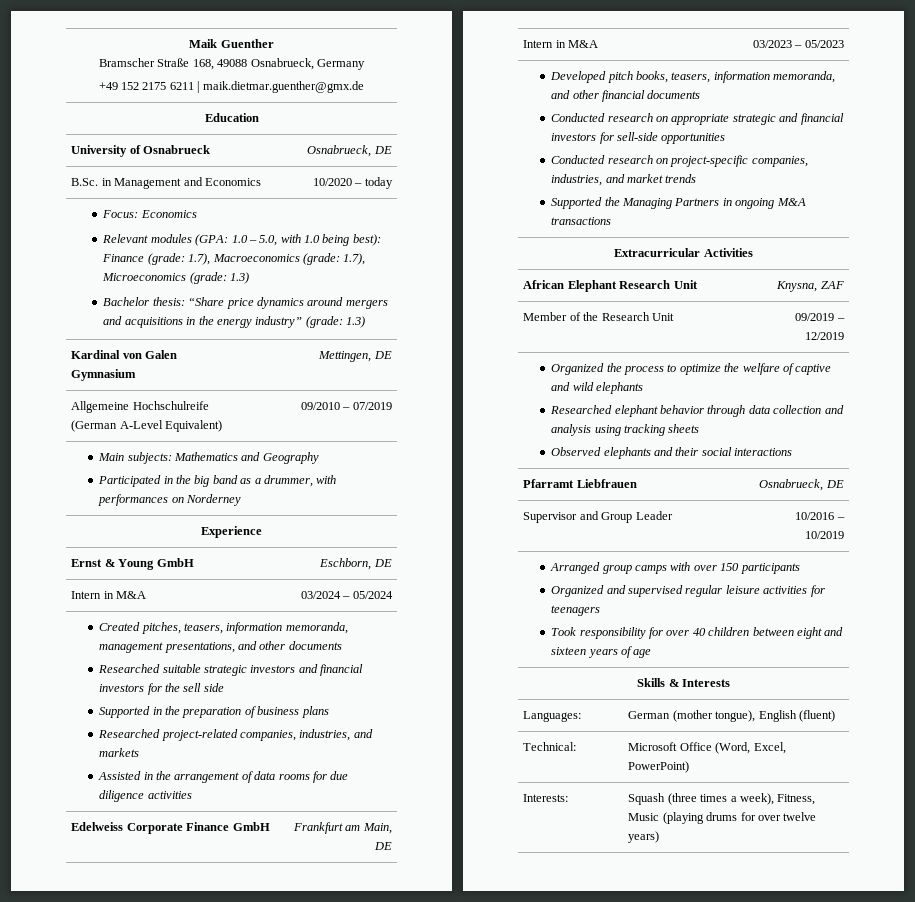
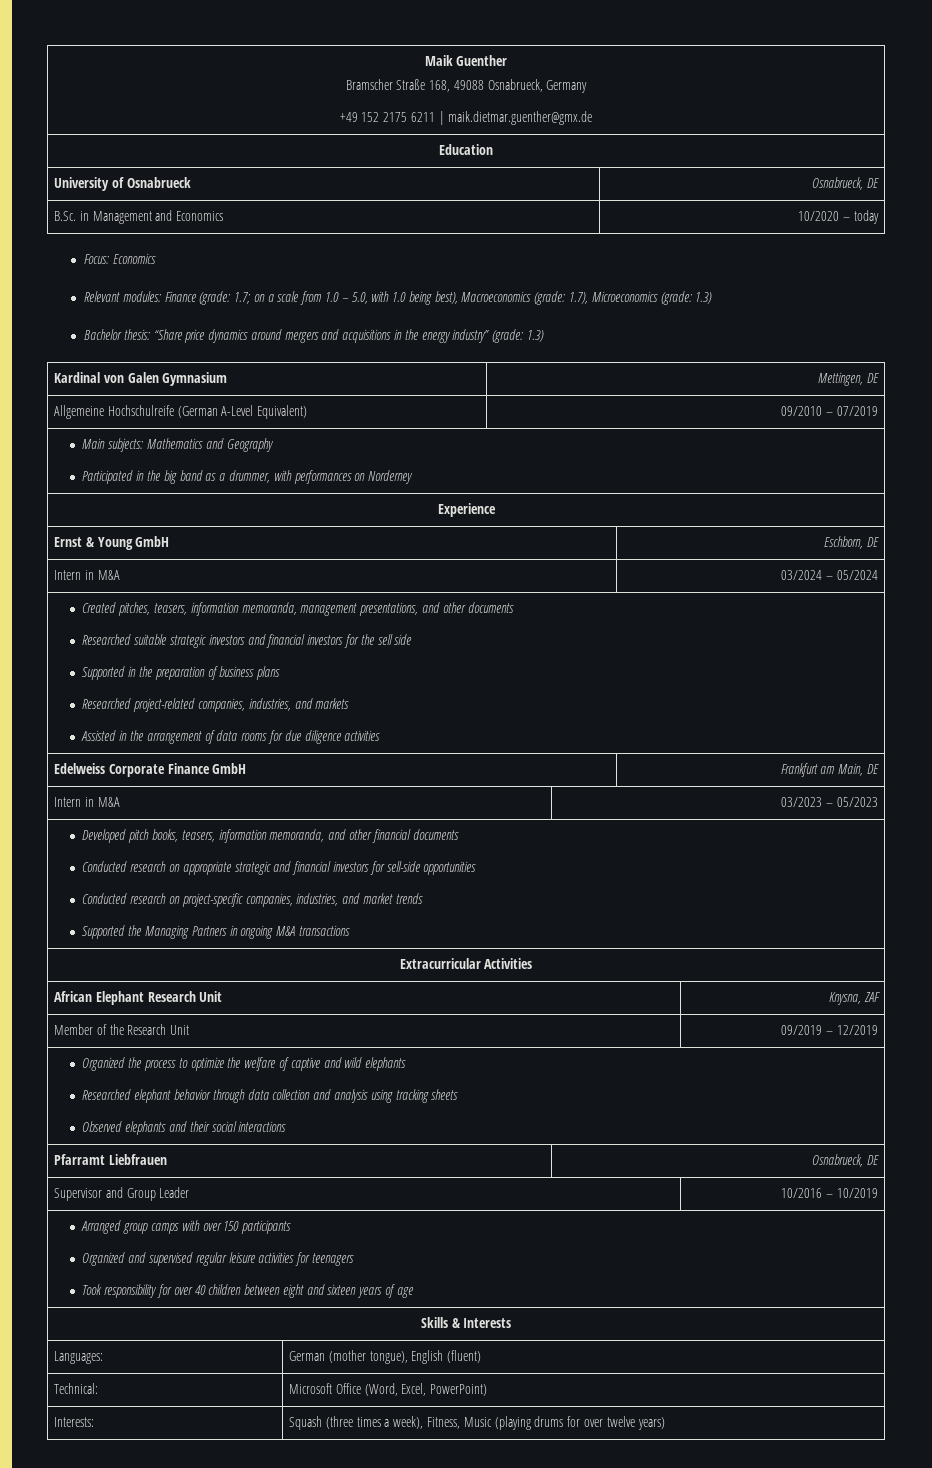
[150,234,229,246] modules (GPA: -> [122,291,322,305] modules: Finance (grade: 1.7; on a scale from
[352,234,381,246] [102,253,211,265] best): Finance (grade: 1.7), -> [434,291,458,304] best),

